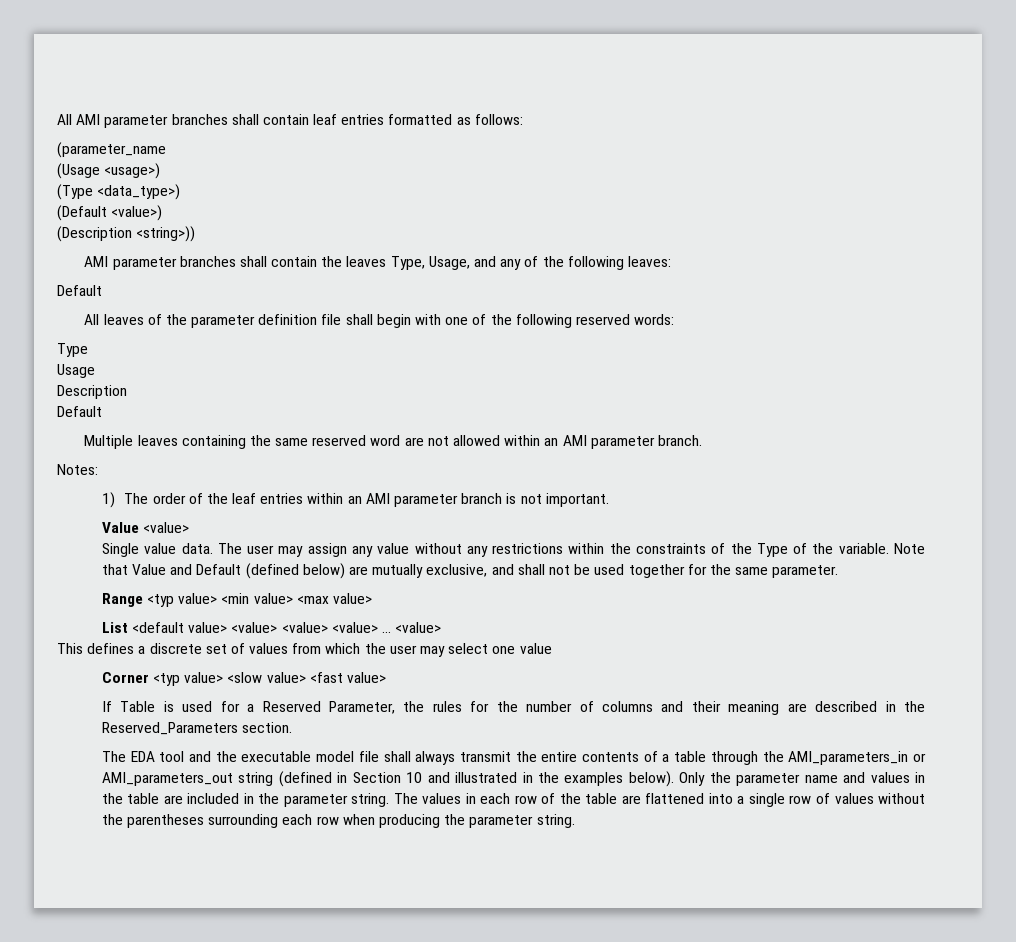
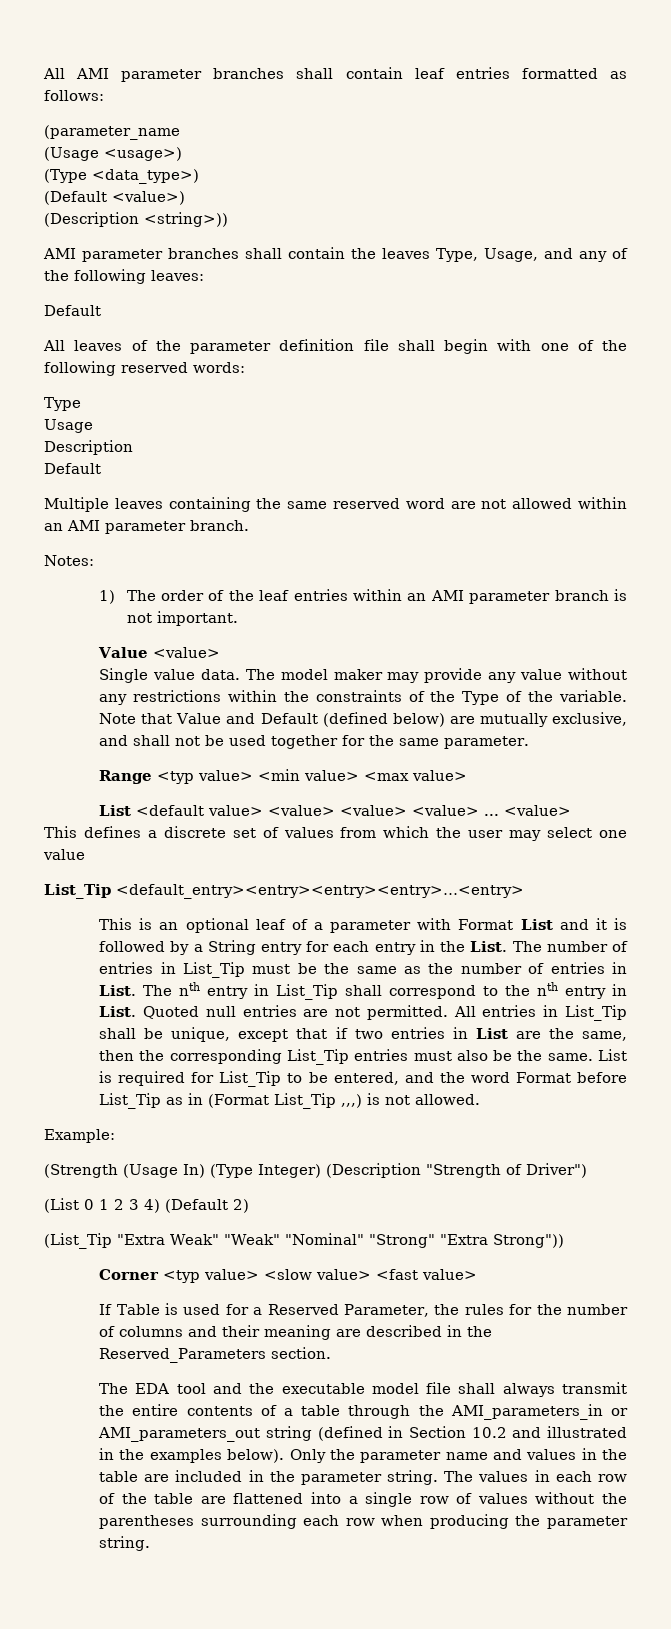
[247,543,347,557] user may assign -> [280,668,483,683] model maker may provide
(552, 648) none -> [44,884,524,899] [99,918,627,933] [99,940,628,955] [99,962,628,978] [99,982,627,1000] [99,1005,628,1021] [99,1027,627,1042] [99,1049,628,1065] [99,1071,627,1087] [99,1093,481,1109] [44,1129,115,1143] [44,1163,587,1178] [44,1198,249,1213] [44,1233,564,1249] // List_Tip <default_entry><entry><entry><entry>…<entry> // This is an optional leaf of a parameter with Format List and it is followed by a String entry for each entry in the List. The number of entries in List_Tip must be the same as the number of entries in List. The nth entry in List_Tip shall correspond to the nth entry in List. Quoted null entries are not permitted. All entries in List_Tip shall be unique, except that if two entries in List are the same, then the corresponding List_Tip entries must also be the same. List is required for List_Tip to be entered, and the word Format before List_Tip as in (Format List_Tip ,,,) is not allowed. // Example: // (Strength (Usage In) (Type Integer) (Description "Strength of Driver") // (List 0 1 2 3 4) (Default 2) // (List_Tip "Extra Weak" "Weak" "Nominal" "Strong" "Extra Strong"))
[406,772,423,783] 10 -> [471,1427,507,1438] 10.2

